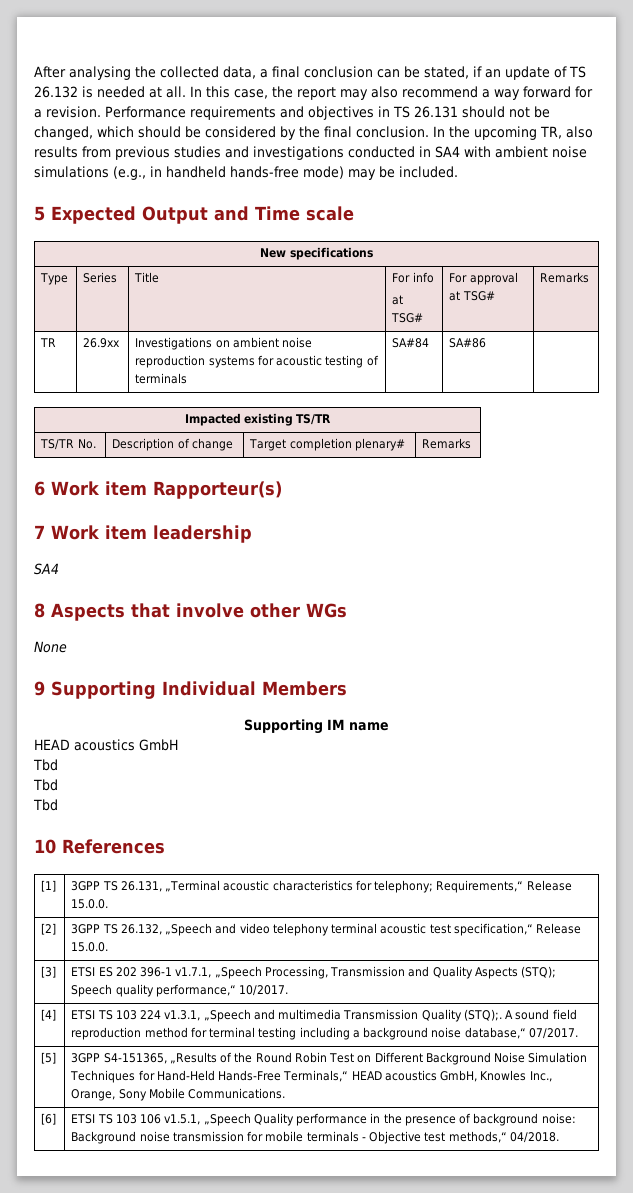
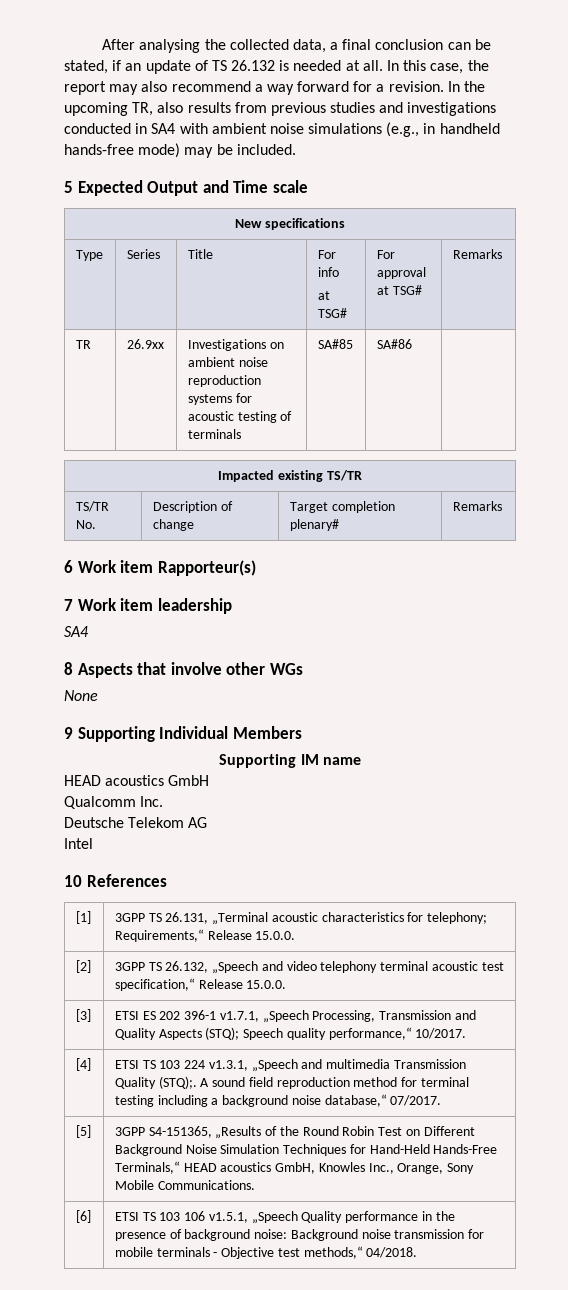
[105,106,550,120] [34,126,429,140] Performance requirements and objectives in TS 26.131 should not be changed, which should be considered by the final conclusion. -> (444, 86) none
[392,338,430,348] SA#84 -> [317,339,353,349] SA#85
[33,759,58,771] [33,779,58,791] [33,799,58,811] Tbd // Tbd // Tbd -> [64,796,164,809] [64,817,208,828] [64,838,93,849] Qualcomm Inc. // Deutsche Telekom AG // Intel

